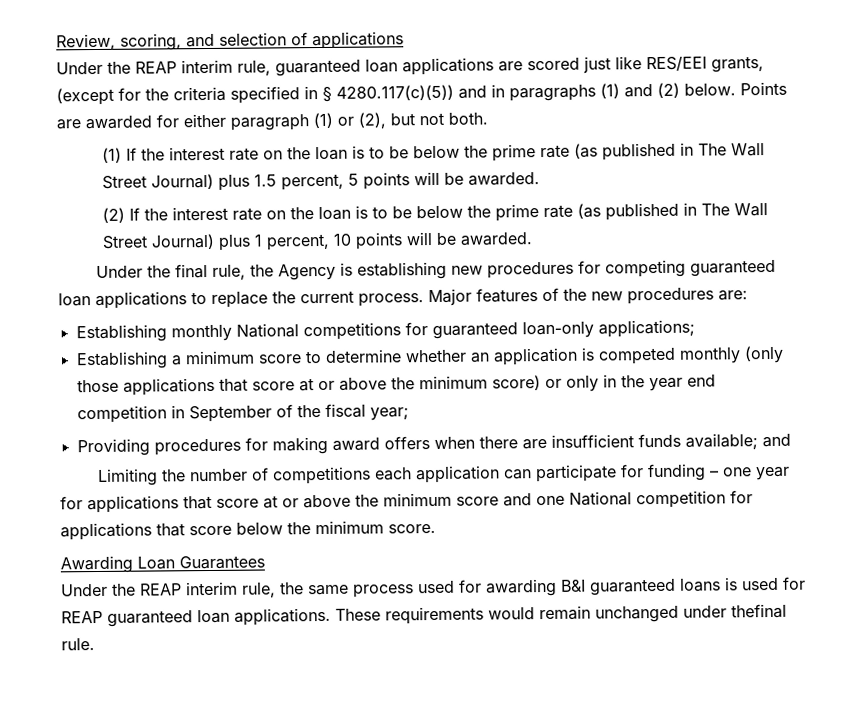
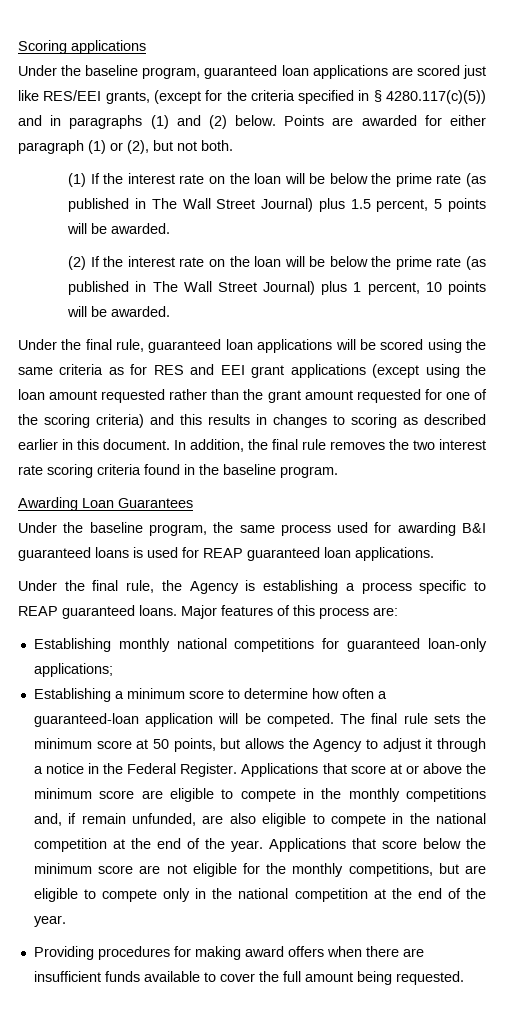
[56,32,308,51] Review, scoring, and selection of -> [18,40,67,54] Scoring
[135,59,271,76] REAP interim rule, -> [85,65,201,79] baseline program,
[352,145,386,159] is to -> [284,173,305,184] will
[355,205,389,219] is to -> [284,256,305,267] will
[250,259,777,281] [58,287,748,310] [75,319,695,343] [75,345,784,370] [76,374,716,396] [76,403,409,424] [76,433,791,457] [97,463,791,486] [60,490,753,514] [60,520,436,541] the Agency is establishing new procedures for competing guaranteed loan applications to replace the current process. Major features of the new procedures are: // Establishing monthly National competitions for guaranteed loan-only applications; // Establishing a minimum score to determine whether an application is competed monthly (only those applications that score at or above the minimum score) or only in the year end competition in September of the fiscal year; // Providing procedures for making award offers when there are insufficient funds available; and // Limiting the number of competitions each application can participate for funding – one year for applications that score at or above the minimum score and one National competition for applications that score below the minimum score. -> [148,339,487,353] [18,364,486,378] [18,389,487,403] [18,414,486,428] [18,439,486,452] [18,464,338,478] guaranteed loan applications will be scored using the same criteria as for RES and EEI grant applications (except using the loan amount requested rather than the grant amount requested for one of the scoring criteria) and this results in changes to scoring as described earlier in this document. In addition, the final rule removes the two interest rate scoring criteria found in the baseline program.
[140,581,276,598] REAP interim rule, -> [89,522,207,536] baseline program,
[335,603,787,625] [61,638,95,651] These requirements would remain unchanged under thefinal rule. -> [18,580,486,594] [18,605,398,619] [33,638,488,652] [33,663,113,677] [33,688,387,702] [33,713,486,727] [33,738,487,752] [33,763,486,777] [33,788,487,802] [33,813,487,827] [33,838,486,852] [33,863,486,877] [33,888,486,902] [33,915,66,927] [33,946,424,960] [33,971,464,985] // Under the final rule, the Agency is establishing a process specific to REAP guaranteed loans. Major features of this process are: // Establishing monthly national competitions for guaranteed loan-only applications; // Establishing a minimum score to determine how often a guaranteed-loan application will be competed. The final rule sets the minimum score at 50 points, but allows the Agency to adjust it through a notice in the Federal Register. Applications that score at or above the minimum score are eligible to compete in the monthly competitions and, if remain unfunded, are also eligible to compete in the national competition at the end of the year. Applications that score below the minimum score are not eligible for the monthly competitions, but are eligible to compete only in the national competition at the end of the year. // Providing procedures for making award offers when there are insufficient funds available to cover the full amount being requested.

